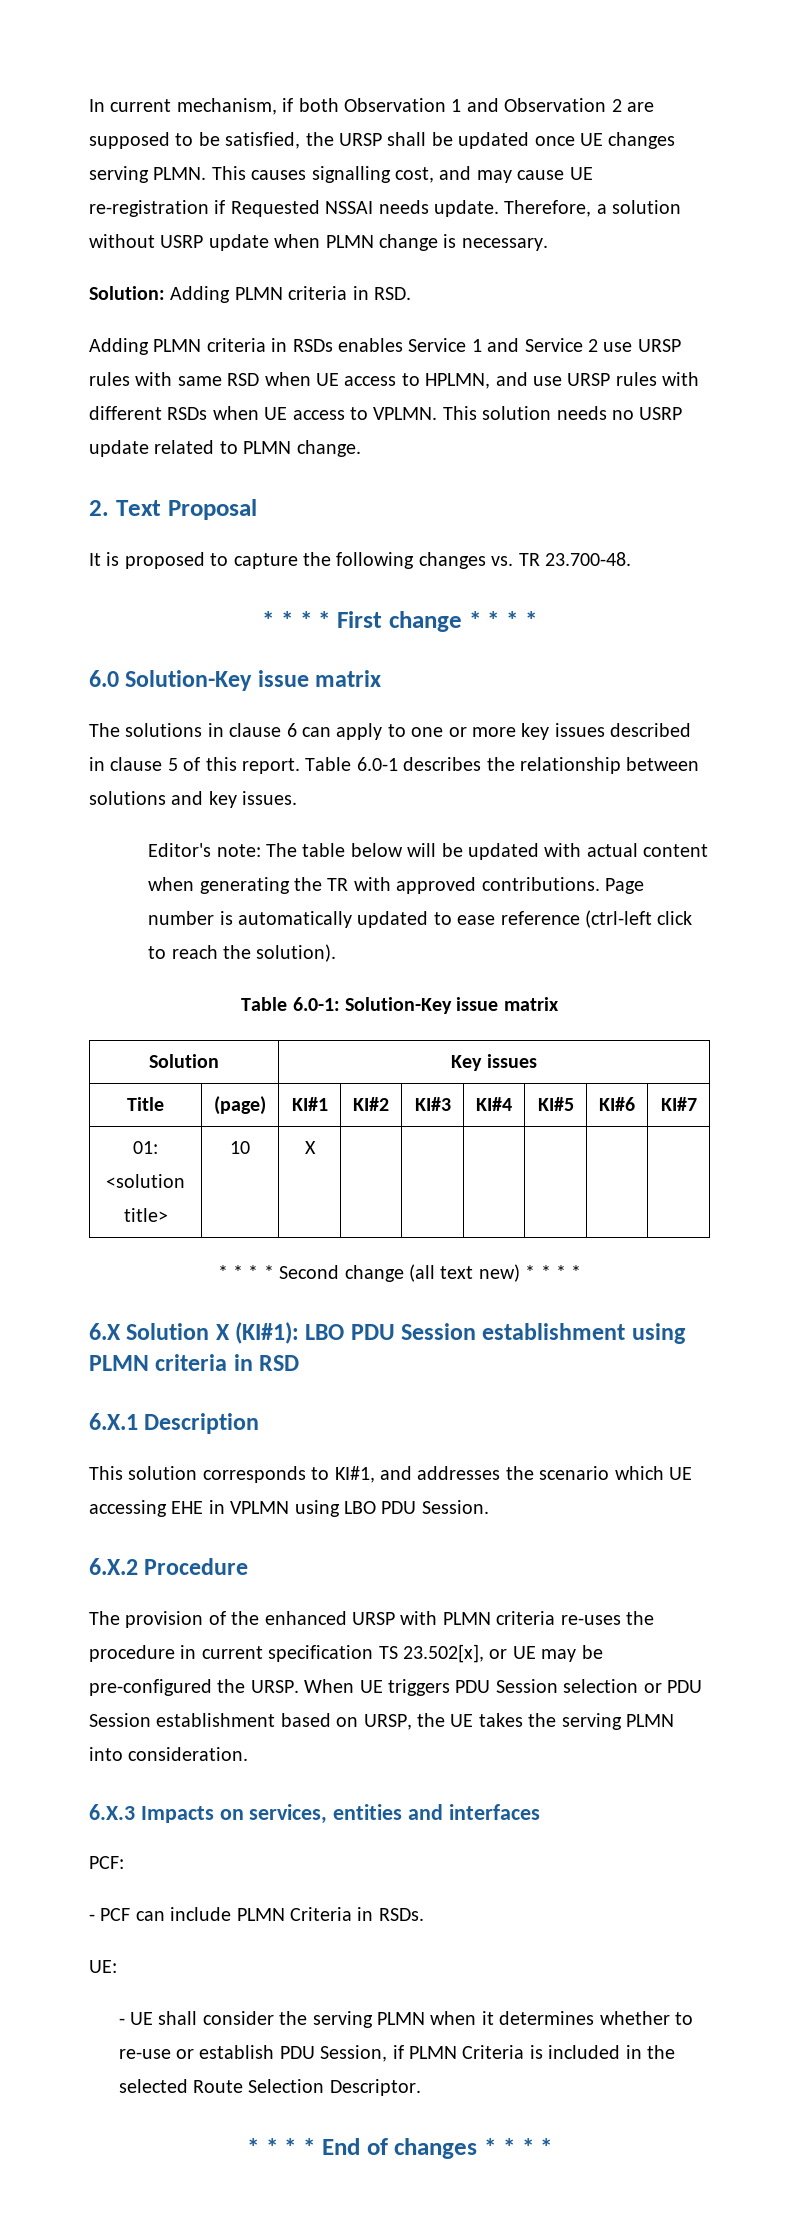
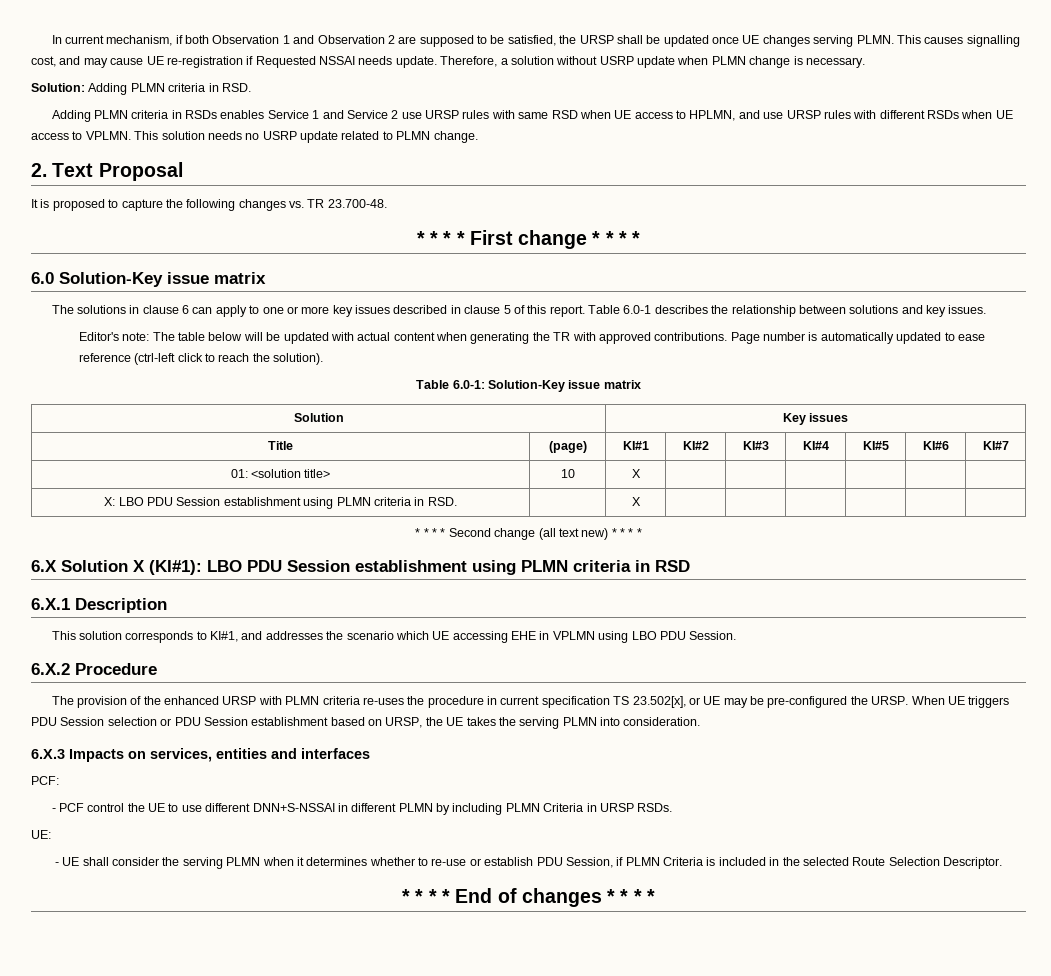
(316, 1147) none -> [104,497,457,509] [631,497,641,506] // X: LBO PDU Session establishment using PLMN criteria in RSD. | | X | | | | | |
[135,1907,232,1921] can include -> [87,803,503,815] control the UE to use different DNN+S-NSSAI in different PLMN by including
(374, 1914) none -> [599,803,634,812] URSP

